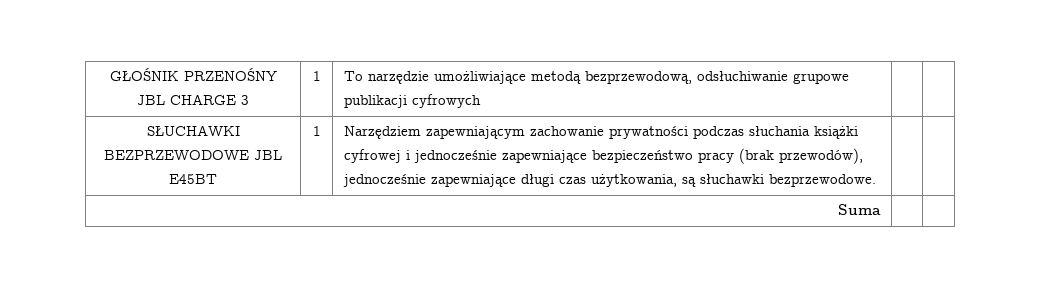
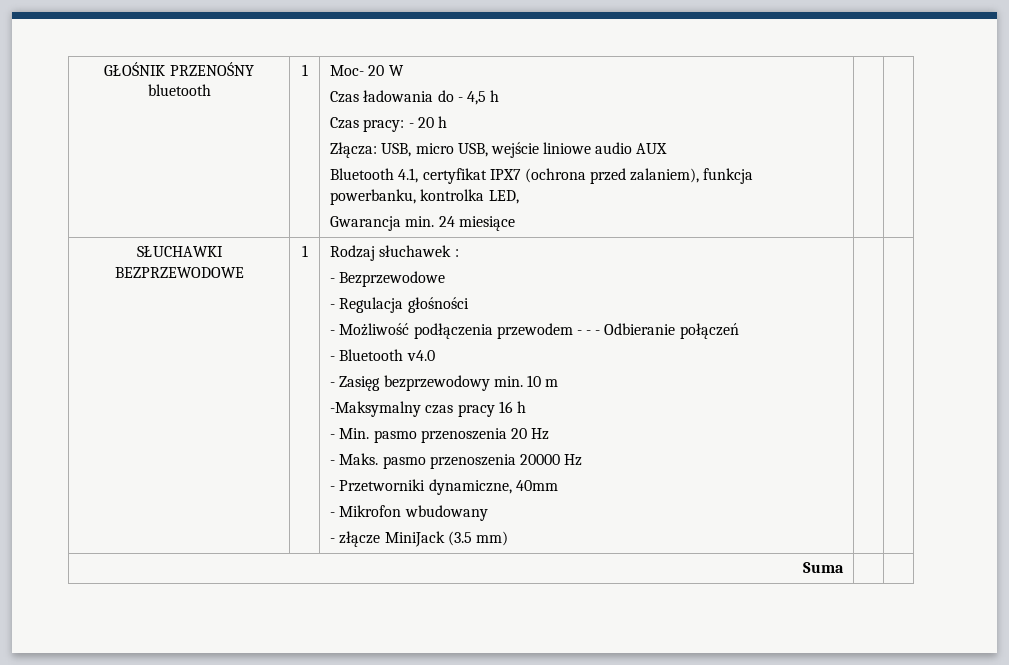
[137,94,249,105] [312,71,321,81] [343,71,849,84] [343,94,481,108] JBL CHARGE 3 | 1 | To narzędzie umożliwiające metodą bezprzewodową, odsłuchiwanie grupowe publikacji cyfrowych -> [147,84,211,96] [301,64,308,76] [330,65,404,76] [330,90,500,105] [330,116,447,132] [330,142,668,158] [330,168,754,184] [330,189,519,205] [330,216,515,231] bluetooth | 1 | Moc- 20 W // Czas ładowania do - 4,5 h // Czas pracy: - 20 h // Złącza: USB, micro USB, wejście liniowe audio AUX // Bluetooth 4.1, certyfikat IPX7 (ochrona przed zalaniem), funkcja powerbanku, kontrolka LED, // Gwarancja min. 24 miesiące
[254,150,282,160] [169,174,217,184] [312,126,321,136] [343,126,858,139] [343,148,863,164] [342,174,876,187] JBL E45BT | 1 | Narzędziem zapewniającym zachowanie prywatności podczas słuchania książki cyfrowej i jednocześnie zapewniające bezpieczeństwo pracy (brak przewodów), jednocześnie zapewniające długi czas użytkowania, są słuchawki bezprzewodowe. -> [301,245,308,257] [330,245,459,261] [330,271,446,287] [330,297,469,313] [330,323,739,339] [330,349,435,361] [330,375,559,391] [330,401,526,417] [330,428,550,443] [330,453,583,469] [330,479,558,495] [330,505,488,521] [330,531,508,547] | 1 | Rodzaj słuchawek : // - Bezprzewodowe // - Regulacja głośności // - Możliwość podłączenia przewodem - - - Odbieranie połączeń // - Bluetooth v4.0 // - Zasięg bezprzewodowy min. 10 m // -Maksymalny czas pracy 16 h // - Min. pasmo przenoszenia 20 Hz // - Maks. pasmo przenoszenia 20000 Hz // - Przetworniki dynamiczne, 40mm // - Mikrofon wbudowany // - złącze MiniJack (3.5 mm)

